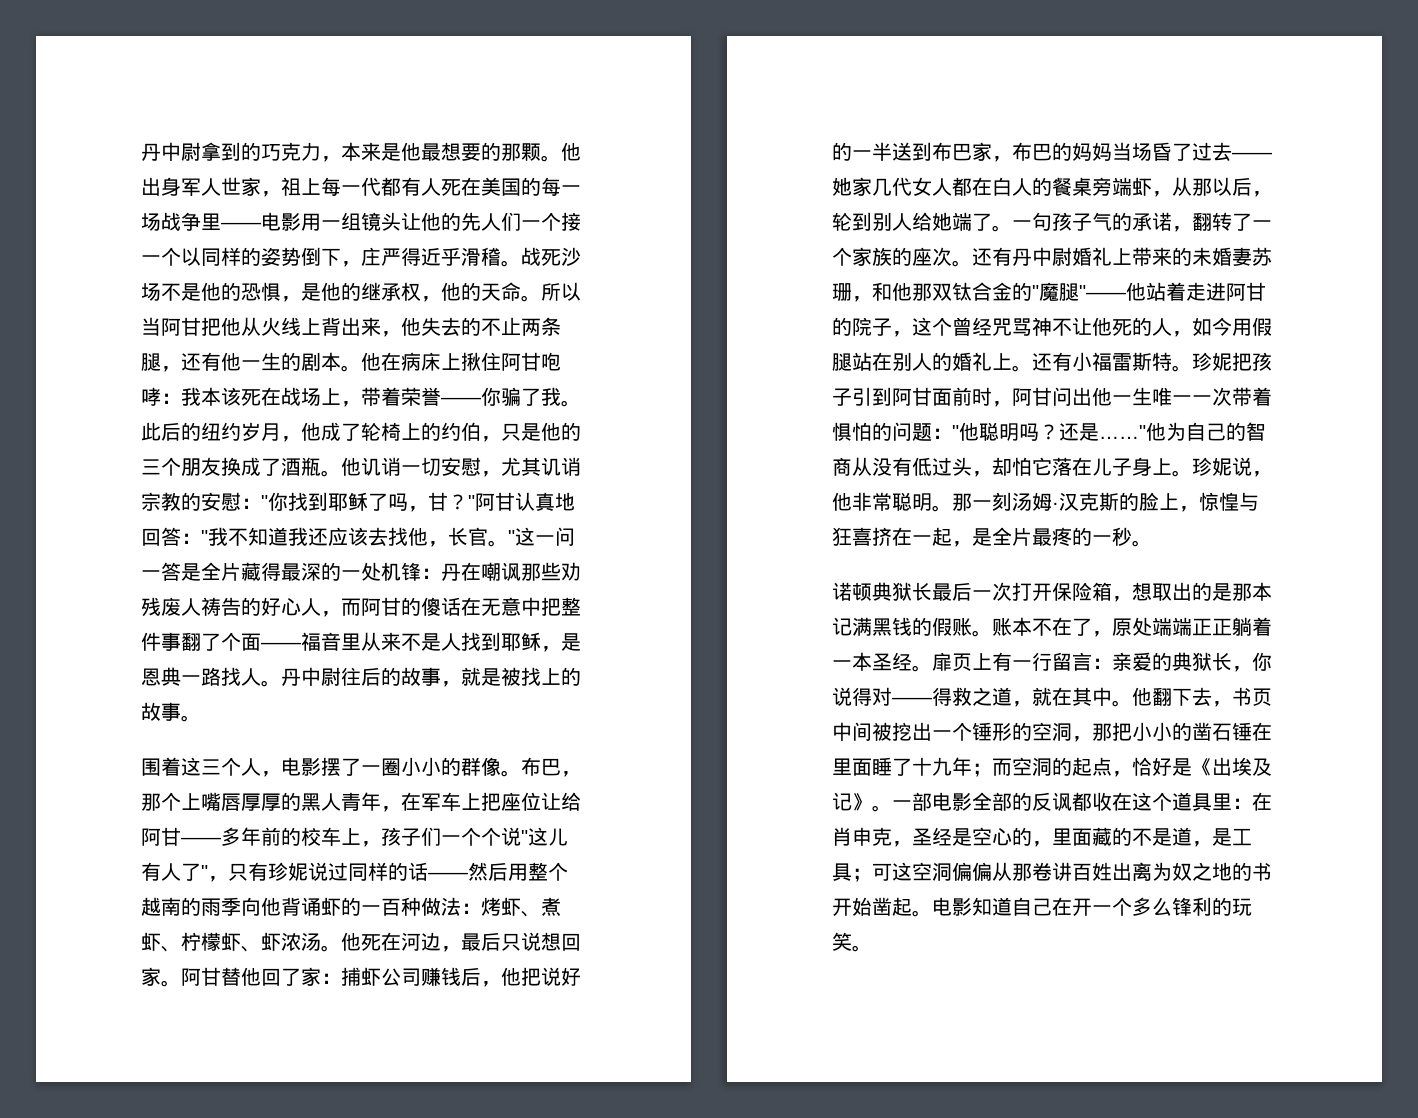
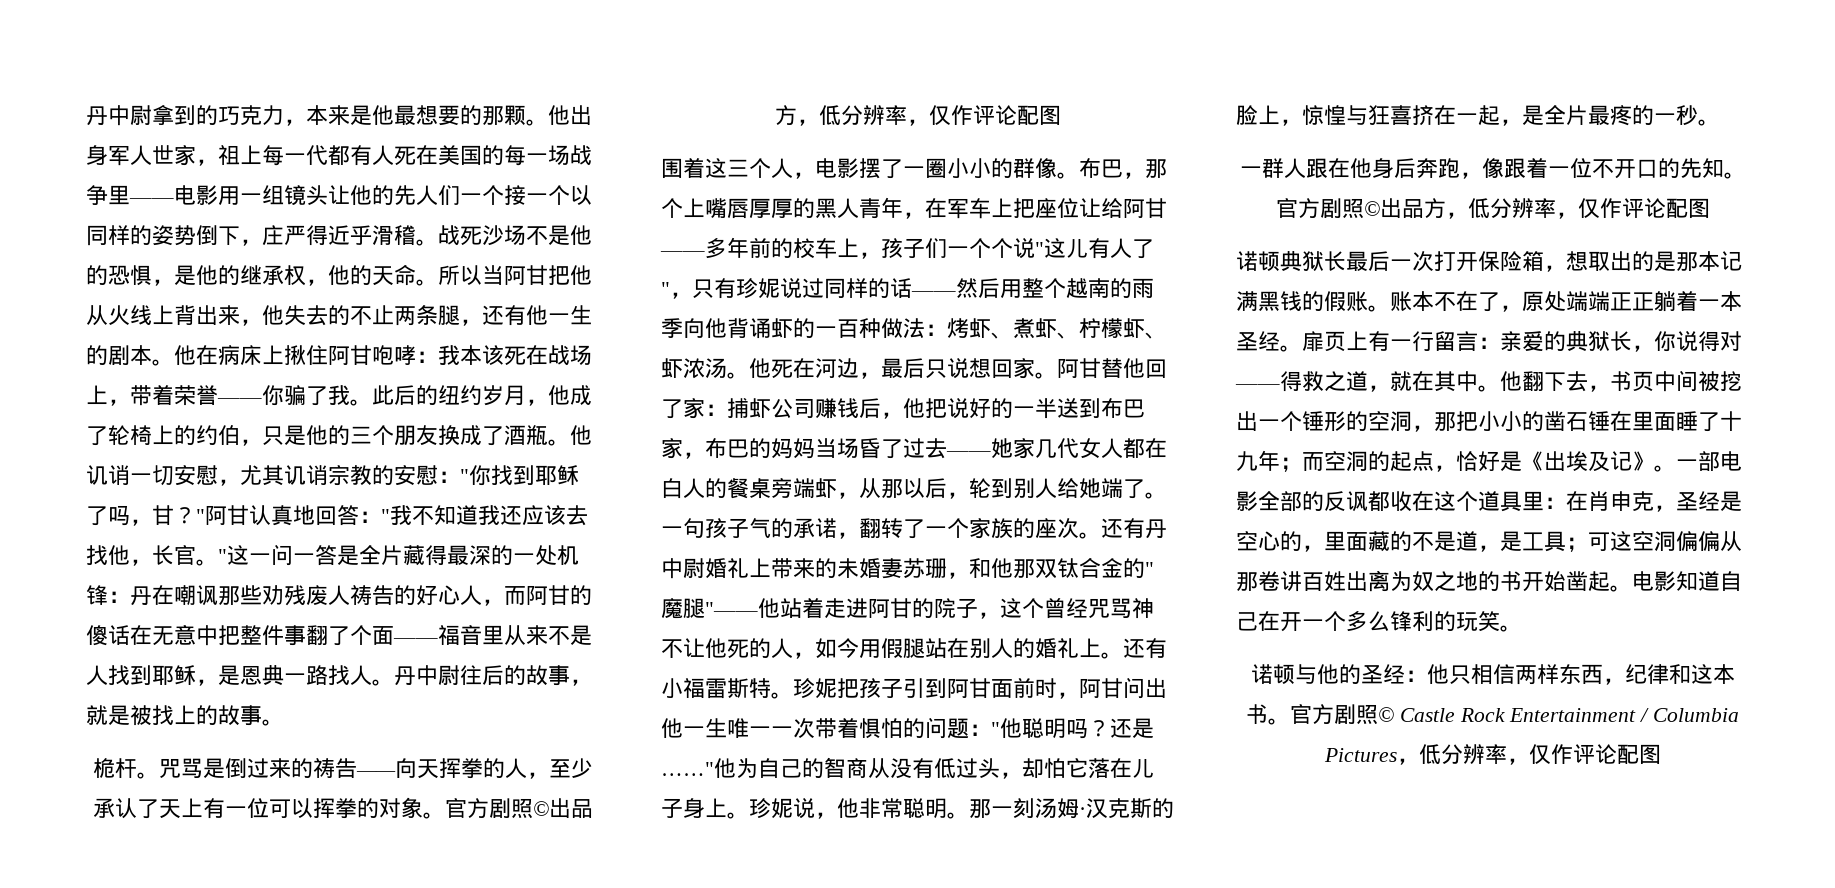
(201, 718) none -> [92,758,593,779] [92,797,593,819] [774,105,1061,126] // 桅杆。咒骂是倒过来的祷告——向天挥拳的人，至少承认了天上有一位可以挥拳的对象。官方剧照©出品方，低分辨率，仅作评论配图
(1152, 543) none -> [1239,158,1746,179] [1275,198,1710,219] // 一群人跟在他身后奔跑，像跟着一位不开口的先知。官方剧照©出品方，低分辨率，仅作评论配图
(872, 948) none -> [1250,664,1735,685] [1245,704,1740,725] [1323,744,1661,765] // 诺顿与他的圣经：他只相信两样东西，纪律和这本书。官方剧照© Castle Rock Entertainment / Columbia Pictures，低分辨率，仅作评论配图

